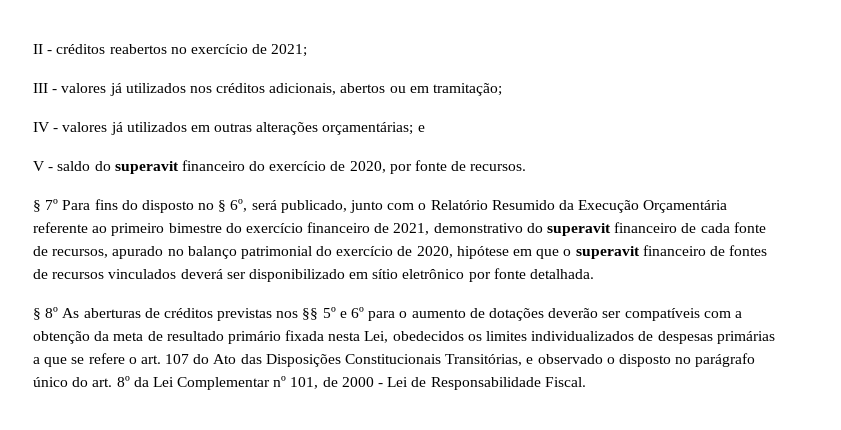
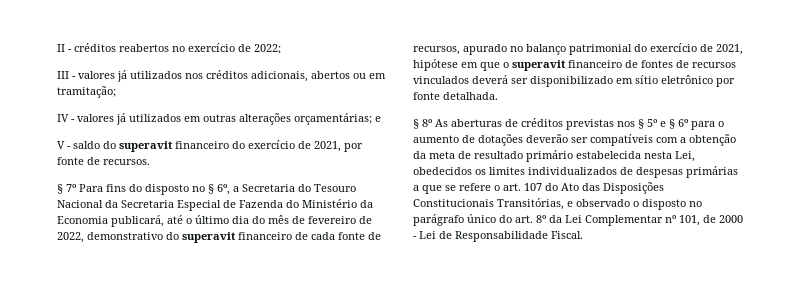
[271,44,308,57] 2021; -> [254,44,281,54] 2022;
[349,161,386,173] 2020, -> [314,141,341,152] 2021,
[251,200,728,213] [33,222,430,236] será publicado, junto com o Relatório Resumido da Execução Orçamentária referente ao primeiro bimestre do exercício financeiro de 2021, -> [233,184,356,192] [57,199,373,211] [57,215,372,227] [57,232,84,243] a Secretaria do Tesouro Nacional da Secretaria Especial de Fazenda do Ministério da Economia publicará, até o último dia do mês de fevereiro de 2022,
[416,246,453,258] 2020, -> [716,44,743,55] 2021,
[302,308,319,320] §§ -> [638,119,644,129] §
(347, 314) none -> [669,119,675,129] §
[285,330,325,341] fixada -> [576,151,641,159] estabelecida

